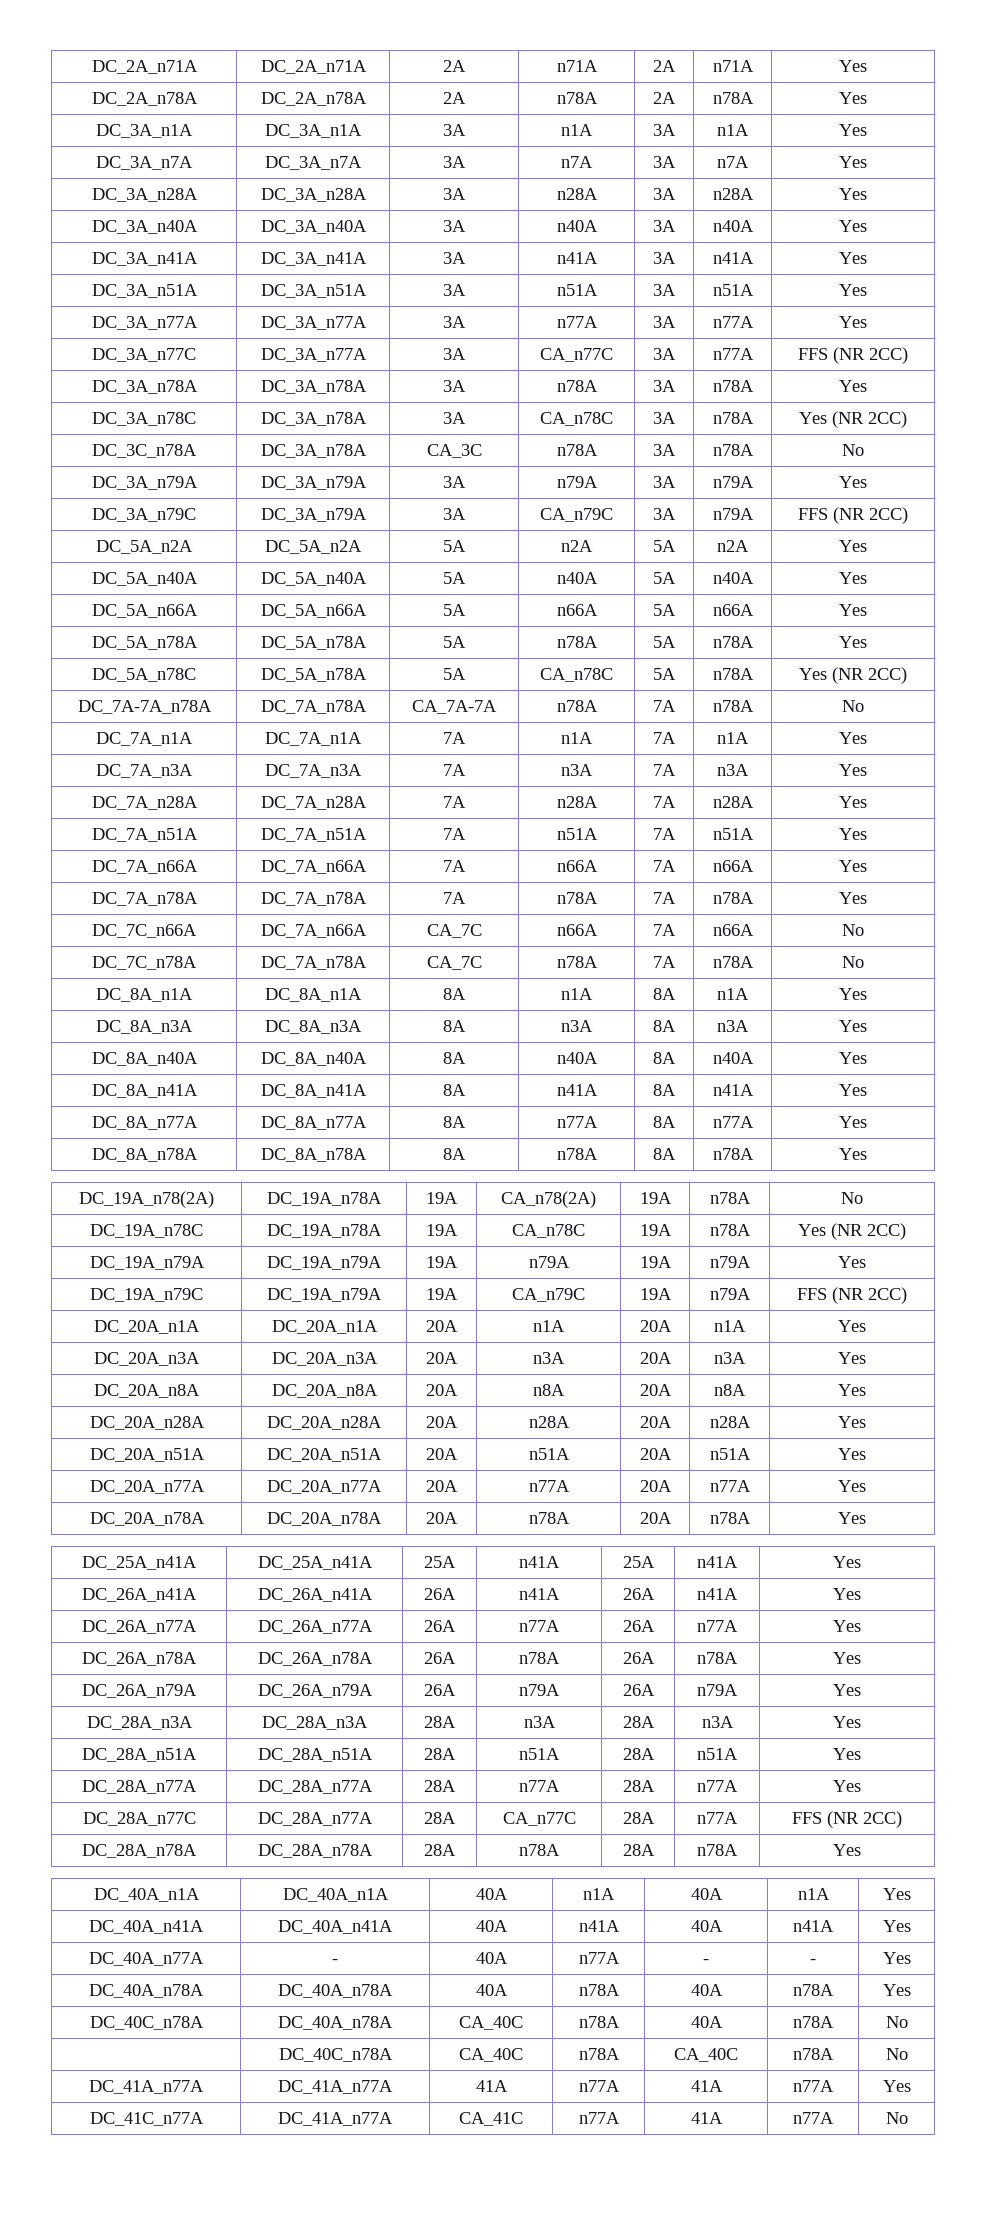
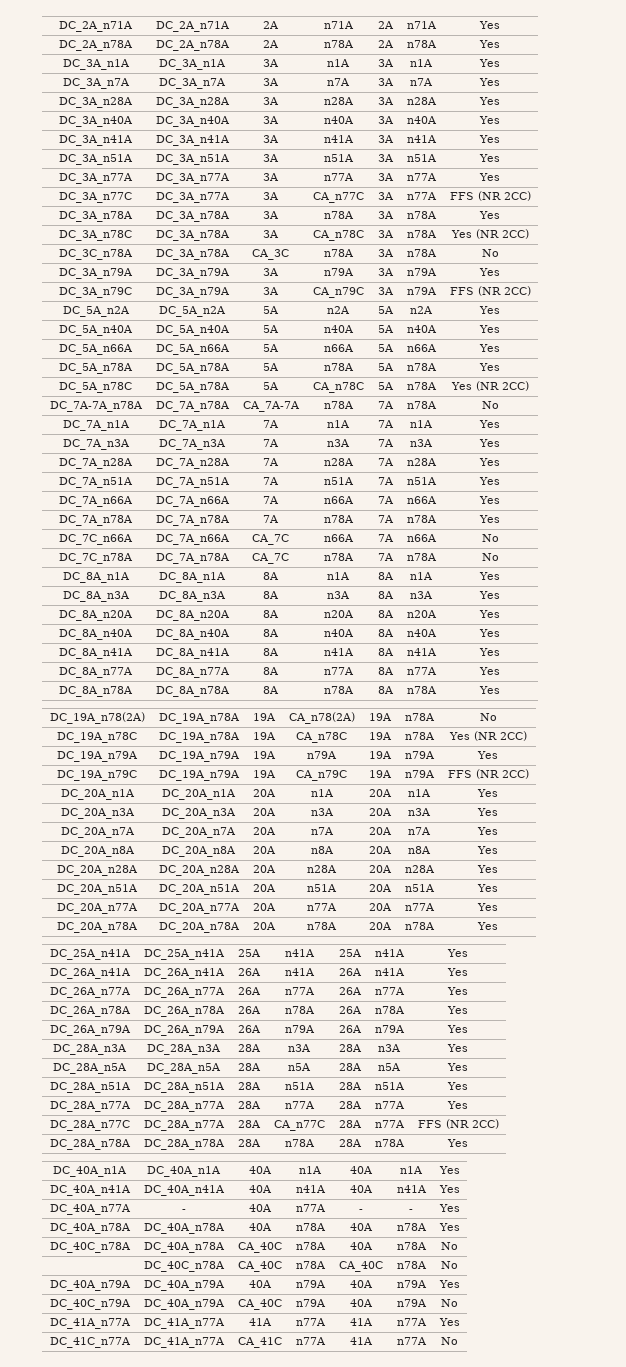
(867, 1026) none -> [59,610,133,621] [155,610,230,621] [263,610,279,618] [323,610,354,618] [377,610,394,618] [406,610,437,618] [479,610,500,618] // DC_8A_n20A | DC_8A_n20A | 8A | n20A | 8A | n20A | Yes
(866, 1358) none -> [60,827,135,838] [162,827,236,838] [252,827,276,835] [310,827,334,835] [368,827,392,835] [408,827,431,835] [477,827,498,835] // DC_20A_n7A | DC_20A_n7A | 20A | n7A | 20A | n7A | Yes
(861, 1722) none -> [53,1063,127,1074] [147,1063,221,1074] [237,1063,261,1071] [288,1063,311,1071] [338,1063,362,1071] [378,1063,401,1071] [447,1063,468,1071] // DC_28A_n5A | DC_28A_n5A | 28A | n5A | 28A | n5A | Yes
(908, 2054) none -> [49,1280,131,1291] [143,1280,225,1291] [248,1280,272,1288] [295,1280,326,1288] [349,1280,373,1288] [396,1280,427,1288] [438,1280,460,1288] [49,1299,131,1310] [143,1299,225,1310] [237,1299,282,1310] [295,1299,326,1307] [349,1299,373,1307] [396,1299,427,1307] [441,1299,458,1307] // DC_40A_n79A | DC_40A_n79A | 40A | n79A | 40A | n79A | Yes // DC_40C_n79A | DC_40A_n79A | CA_40C | n79A | 40A | n79A | No

